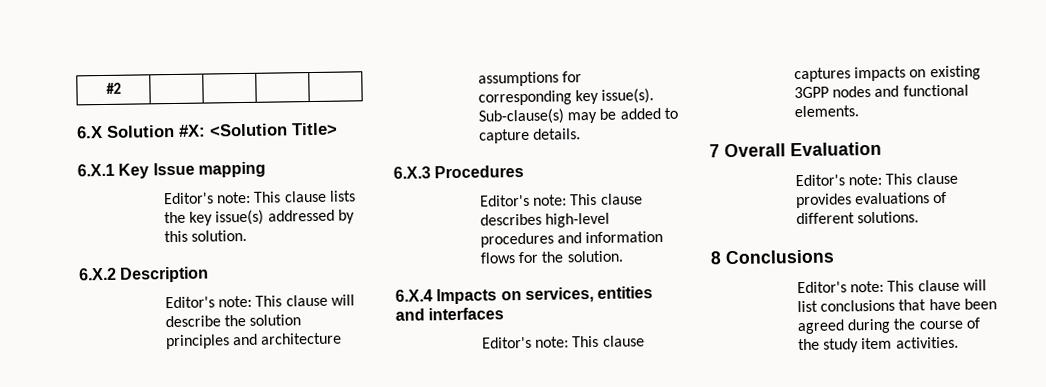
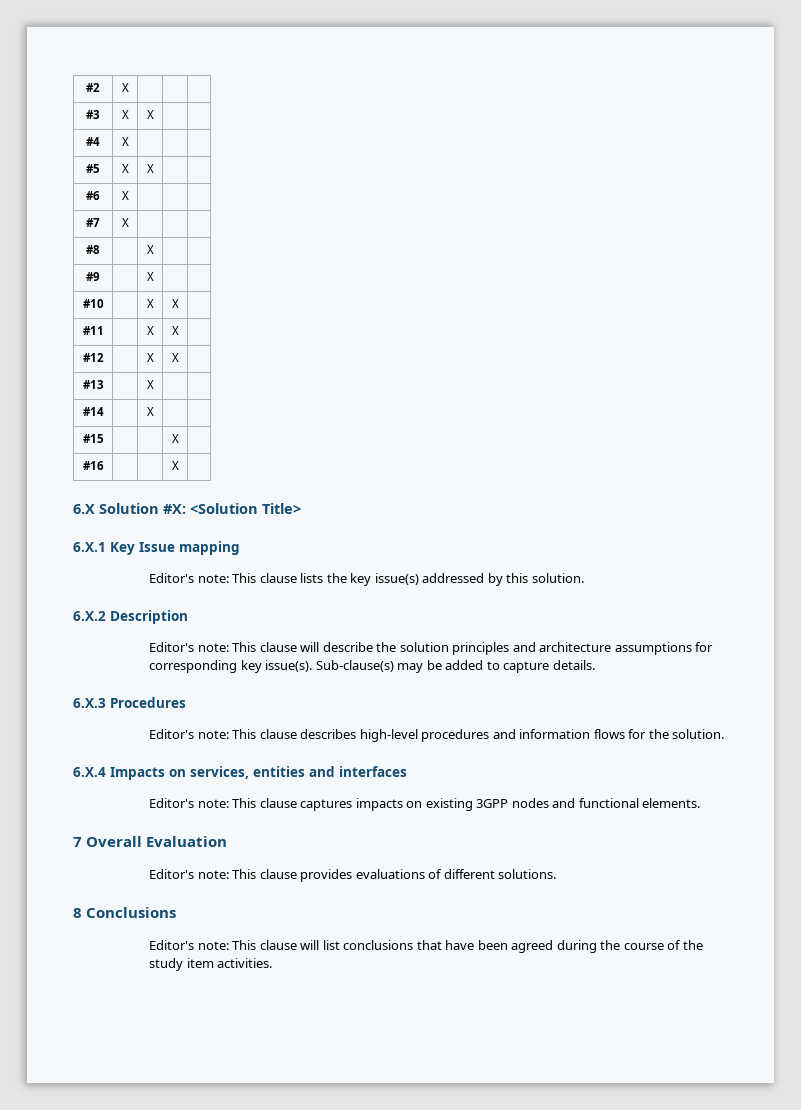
(122, 88) | | -> [121,83,129,92] [86,110,100,119] [121,110,129,119] [146,110,154,119] [86,137,100,146] [121,137,129,146] [86,164,100,173] [121,164,129,173] [146,164,154,173] [86,191,100,200] [121,191,129,200] [86,218,100,227] [121,218,129,227] [86,245,100,254] [146,245,154,254] [86,272,100,281] [146,272,154,281] [82,299,104,308] [146,299,154,308] [171,299,179,308] [82,326,104,335] [146,326,154,335] [171,326,179,335] [82,353,104,362] [146,353,154,362] [171,353,179,362] [82,380,104,389] [146,380,154,389] [82,407,104,416] [146,407,154,416] [82,434,104,443] [171,434,179,443] [82,461,104,470] [171,461,179,470] X | | | // #3 | X | X | | // #4 | X | | | // #5 | X | X | | // #6 | X | | | // #7 | X | | | // #8 | | X | | // #9 | | X | | // #10 | | X | X | // #11 | | X | X | // #12 | | X | X | // #13 | | X | | // #14 | | X | | // #15 | | | X | // #16 | | | X

